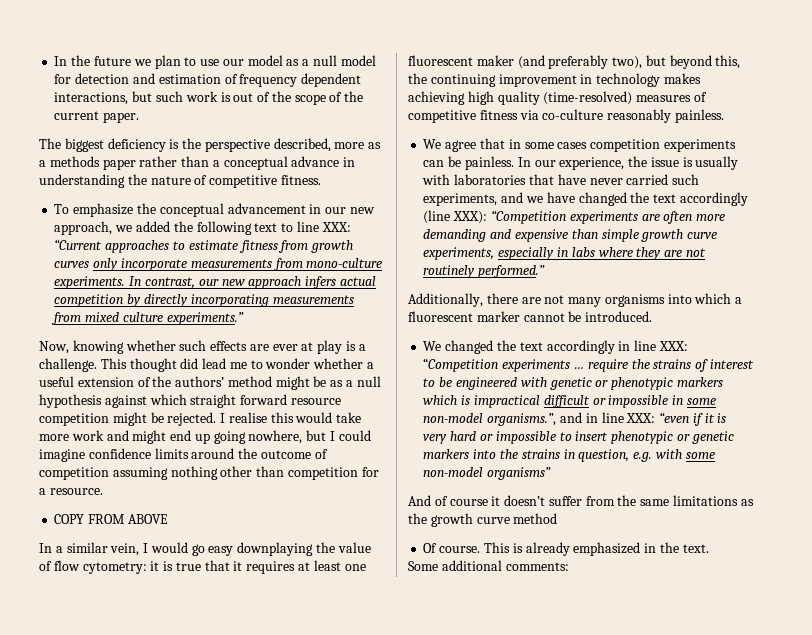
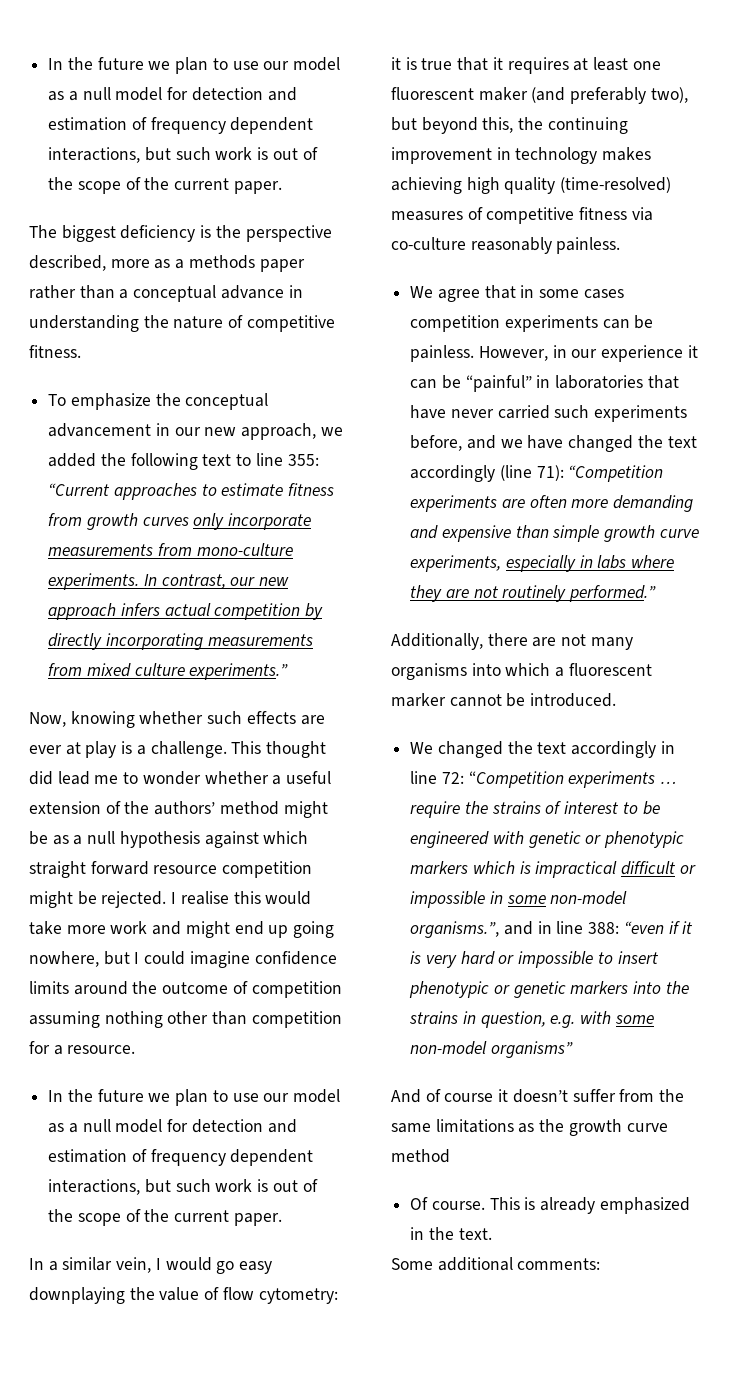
[321,222,351,232] XXX: -> [287,454,319,466] 355:
[54,514,168,524] COPY FROM ABOVE -> [48,1089,341,1106] [48,1119,297,1133] [48,1149,314,1166] [48,1179,318,1195] [48,1209,282,1226] In the future we plan to use our model as a null model for detection and estimation of frequency dependent interactions, but such work is out of the scope of the current paper.
[517,156,739,170] [422,174,451,185] In our experience, the issue is usually with -> [478,345,698,362] [410,375,551,392] However, in our experience it can be “painful” in
[423,193,498,206] experiments, -> [594,405,688,422] [410,435,463,451] experiments before,
[453,211,488,224] XXX): -> [536,465,564,481] 71):
[658,341,688,351] XXX: -> [441,772,464,784] 72:
[626,413,656,423] XXX: -> [588,922,620,934] 388:

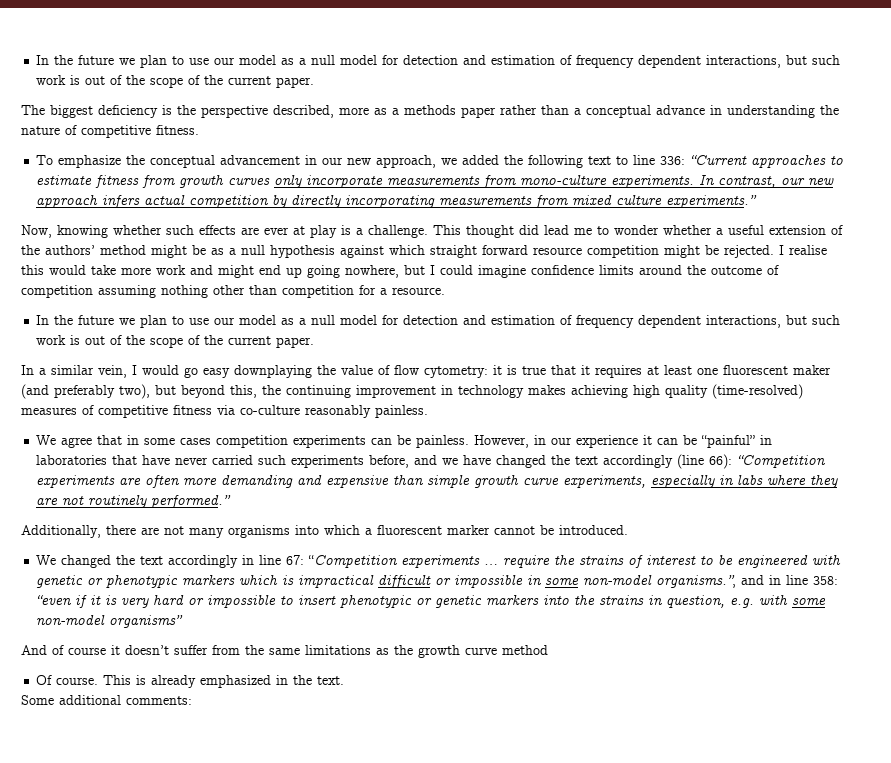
[287,454,319,466] 355: -> [660,156,686,165] 336:
[536,465,564,481] 71): -> [709,454,733,469] 66):
[441,772,464,784] 72: -> [286,555,305,565] 67:
[588,922,620,934] 388: -> [813,576,839,585] 358:

